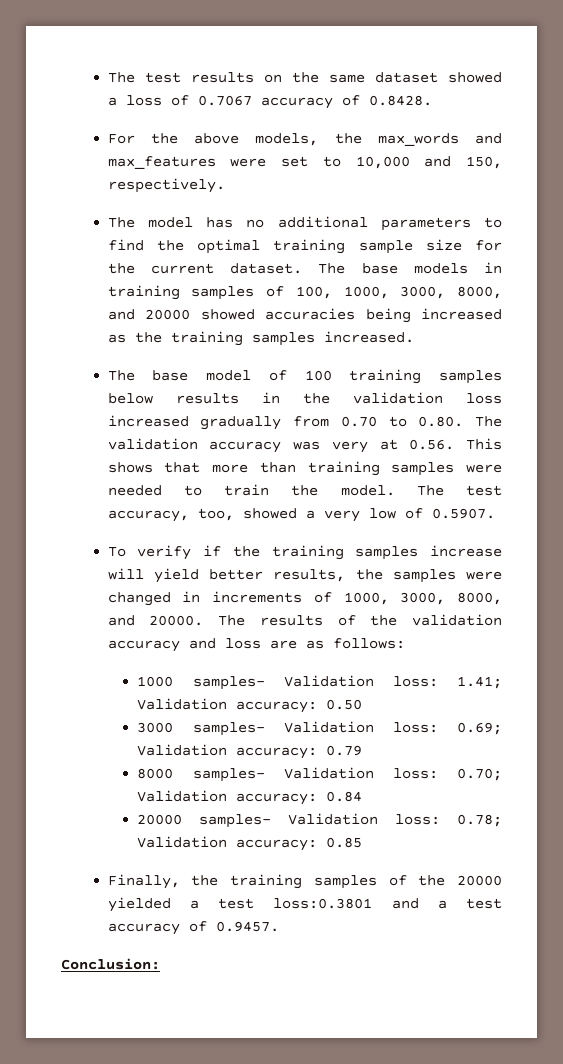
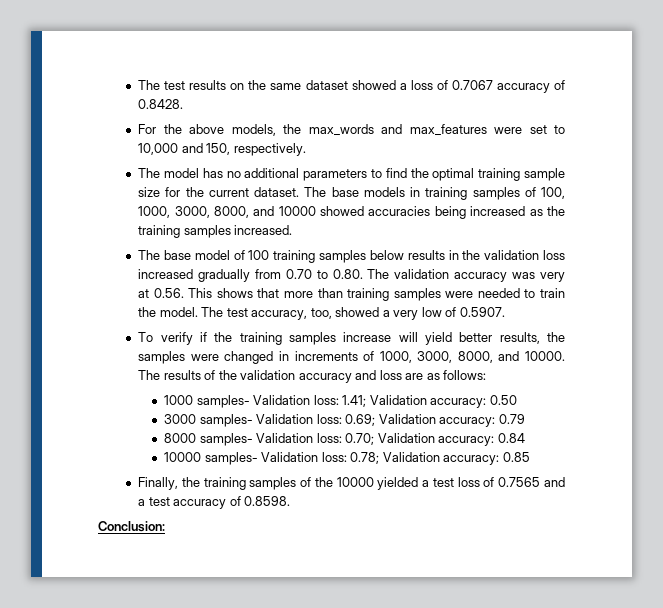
[145,309,191,320] 20000 -> [278,206,316,216] 10000
[149,615,204,626] 20000. -> [524,351,565,361] 10000.
[137,814,183,825] 20000 -> [164,452,202,462] 10000
[457,875,502,886] 20000 -> [336,477,374,487] 10000
[273,898,373,909] loss:0.3801 -> [457,477,541,487] loss of 0.7565
[215,921,279,932] 0.9457. -> [244,496,291,506] 0.8598.

